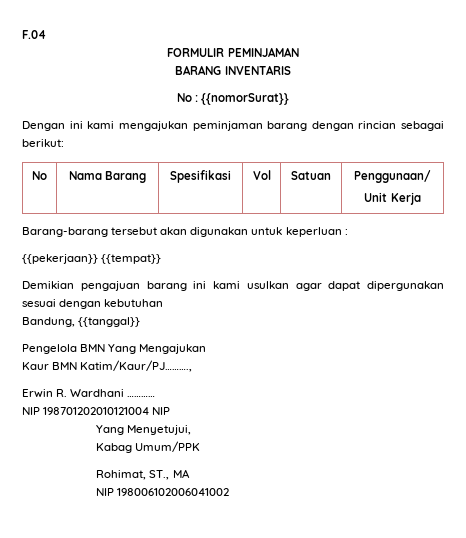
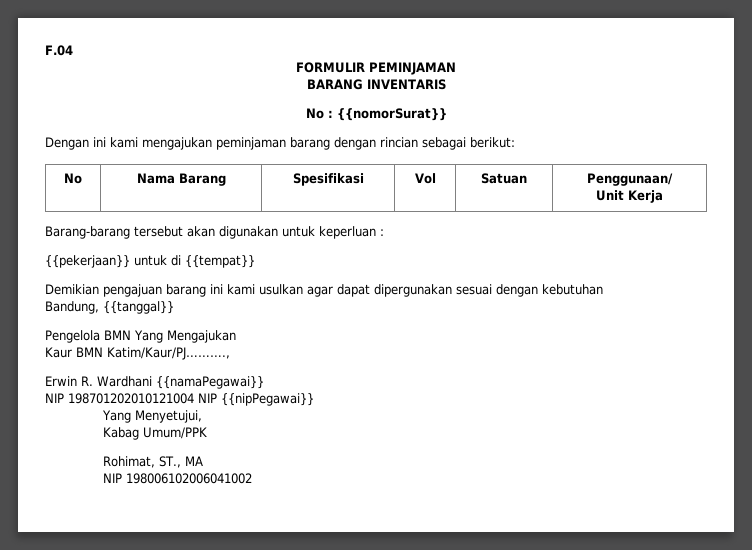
(98, 259) none -> [134,255,181,266] untuk di
[127,396,156,397] ………… -> [156,376,264,389] {{namaPegawai}}
(171, 411) none -> [221,393,314,406] {{nipPegawai}}

